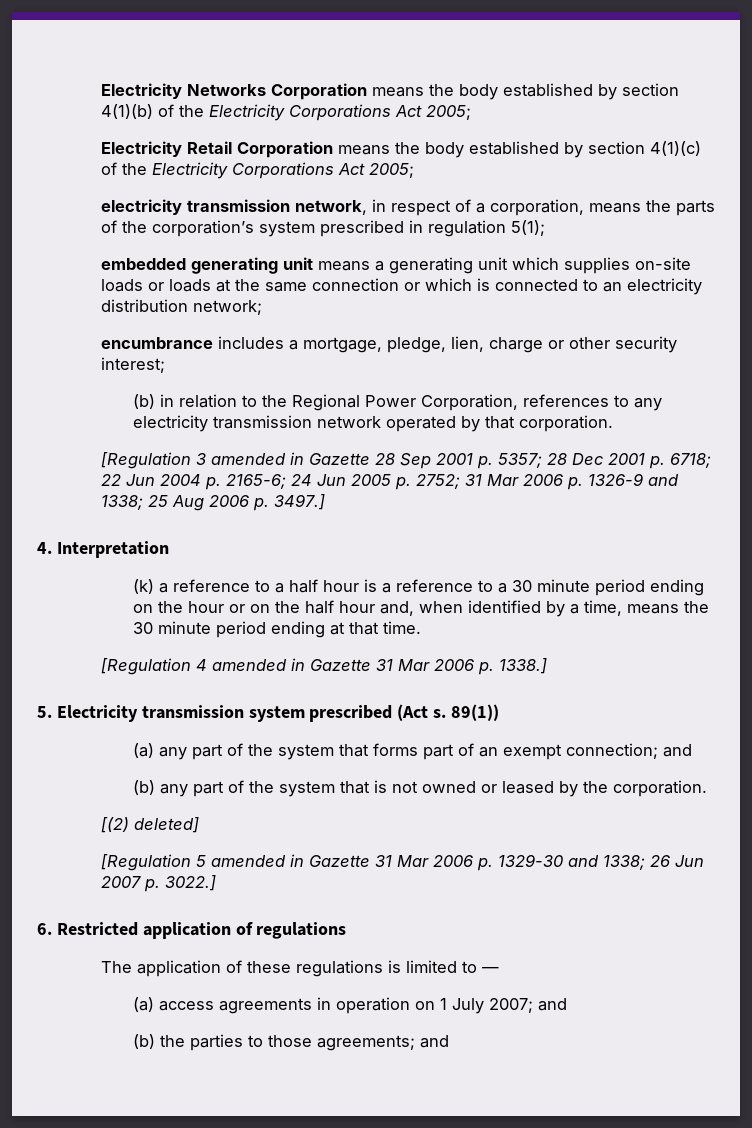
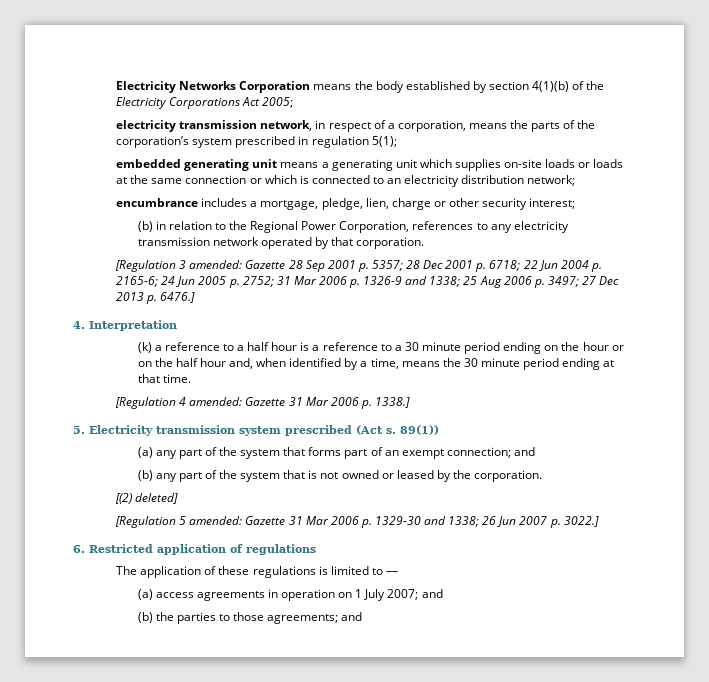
[100,141,701,158] [100,162,414,179] // Electricity Retail Corporation means the body established by section 4(1)(c) of the Electricity Corporations Act 2005; -> (294, 102) none
[210,452,304,465] amended in -> [189,260,243,269] amended:
[273,494,325,510] 3497.] -> [547,276,620,287] [116,292,196,304] 3497; 27 Dec 2013 p. 6476.]
[211,658,305,671] amended in -> [189,397,243,406] amended:
[210,854,304,867] amended in -> [189,516,243,525] amended:

